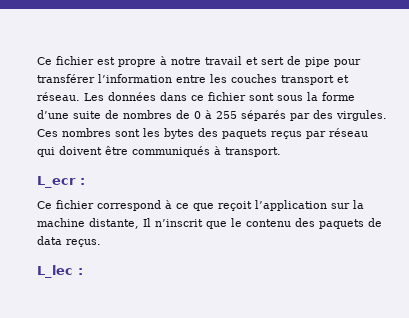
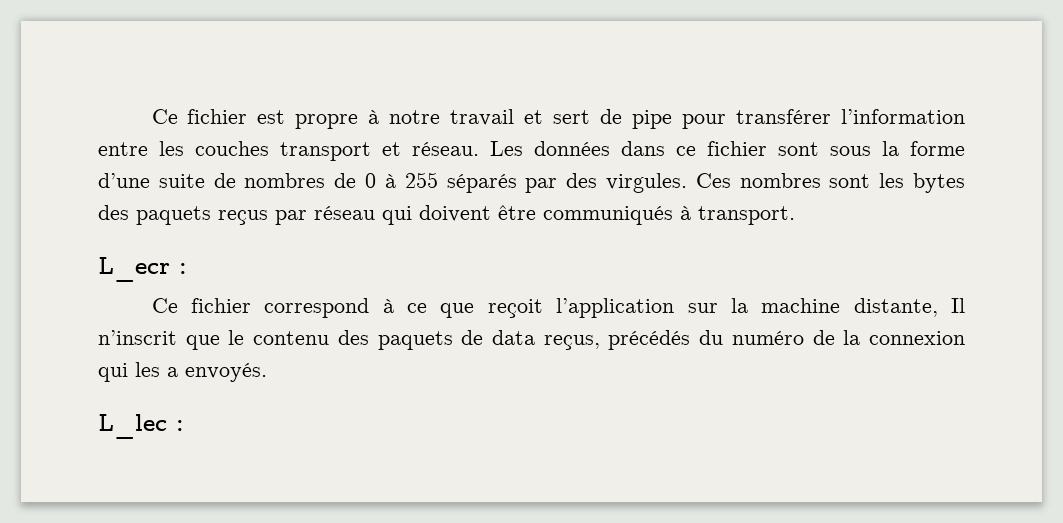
[66,239,101,247] reçus. -> [543,330,965,350] [98,362,267,382] reçus, précédés du numéro de la connexion qui les a envoyés.

